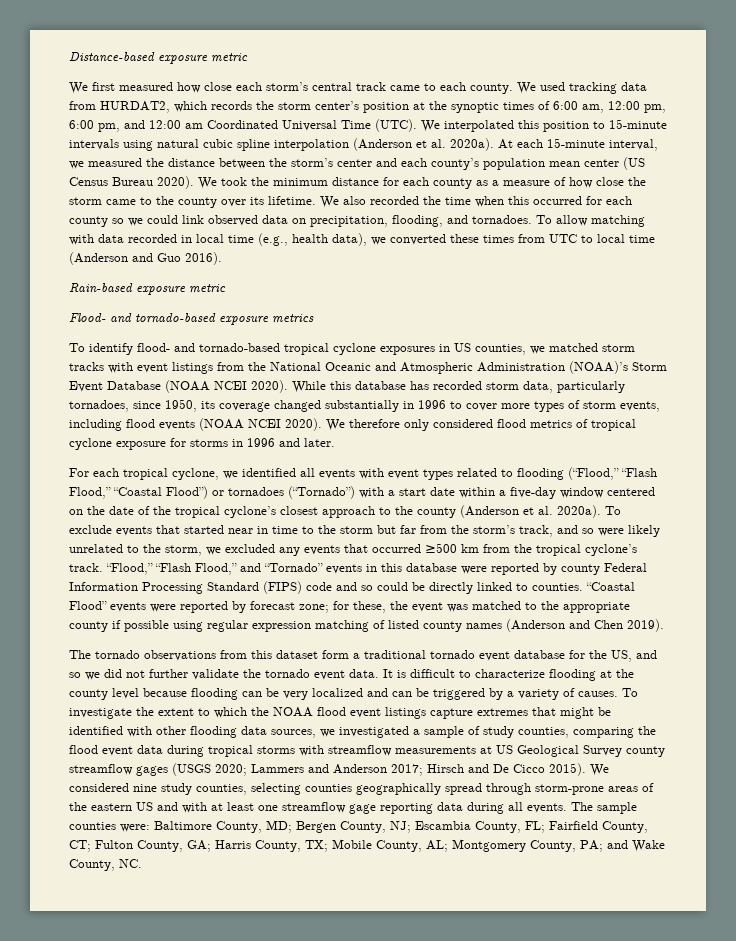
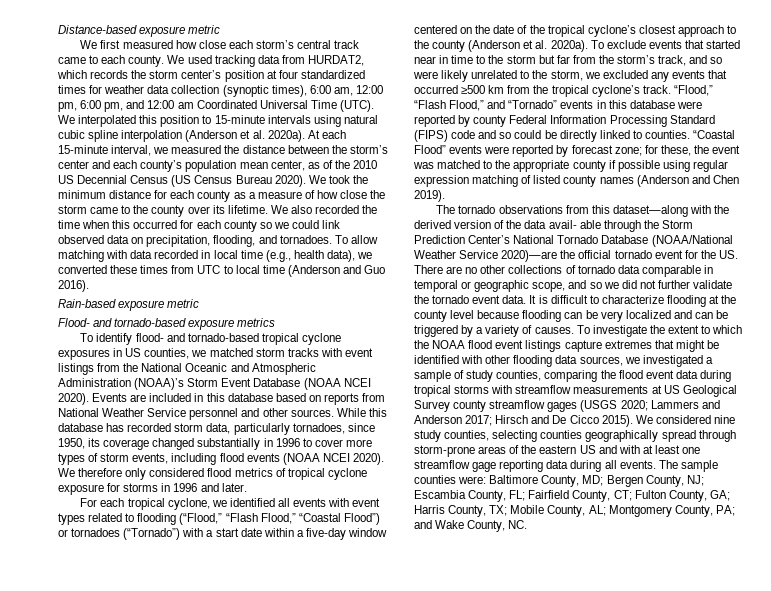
[429,101,550,113] the synoptic times of -> [278,70,365,79] [58,85,307,97] four standardized times for weather data collection (synoptic times),
[584,159,619,167] center -> [270,160,378,171] [58,175,169,184] center, as of the 2010 US Decennial Census
(288, 386) none -> [92,393,386,405] [58,408,334,420] Events are included in this database based on reports from National Weather Service personnel and other sources.
[276,650,565,661] dataset form a traditional tornado event database -> [612,205,730,217] [414,220,693,232] [414,235,733,247] [414,250,683,262] dataset—along with the derived version of the data avail- able through the Storm Prediction Center’s National Tornado Database (NOAA/National Weather Service 2020)—are the official tornado event
[611,650,632,662] US, -> [718,250,738,259] [414,265,713,277] [414,280,566,292] US. There are no other collections of tornado data comparable in temporal or geographic scope,

